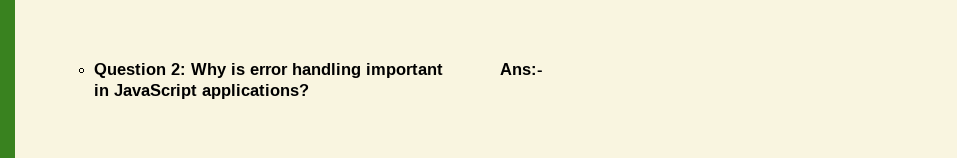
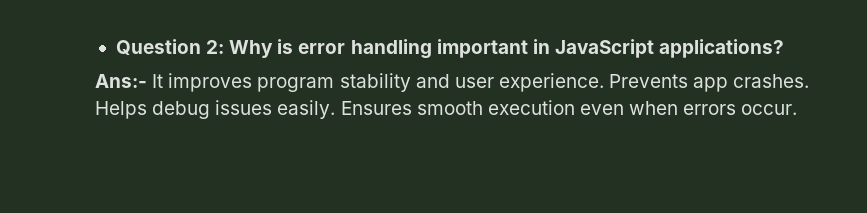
(543, 69) none -> [152,73,810,92] [95,100,798,119] It improves program stability and user experience. Prevents app crashes. Helps debug issues easily. Ensures smooth execution even when errors occur.

